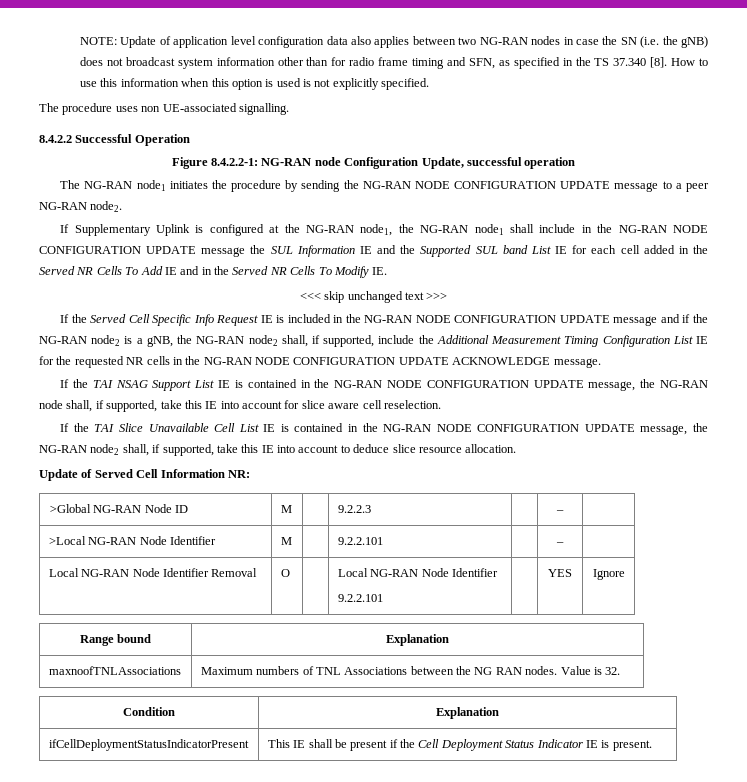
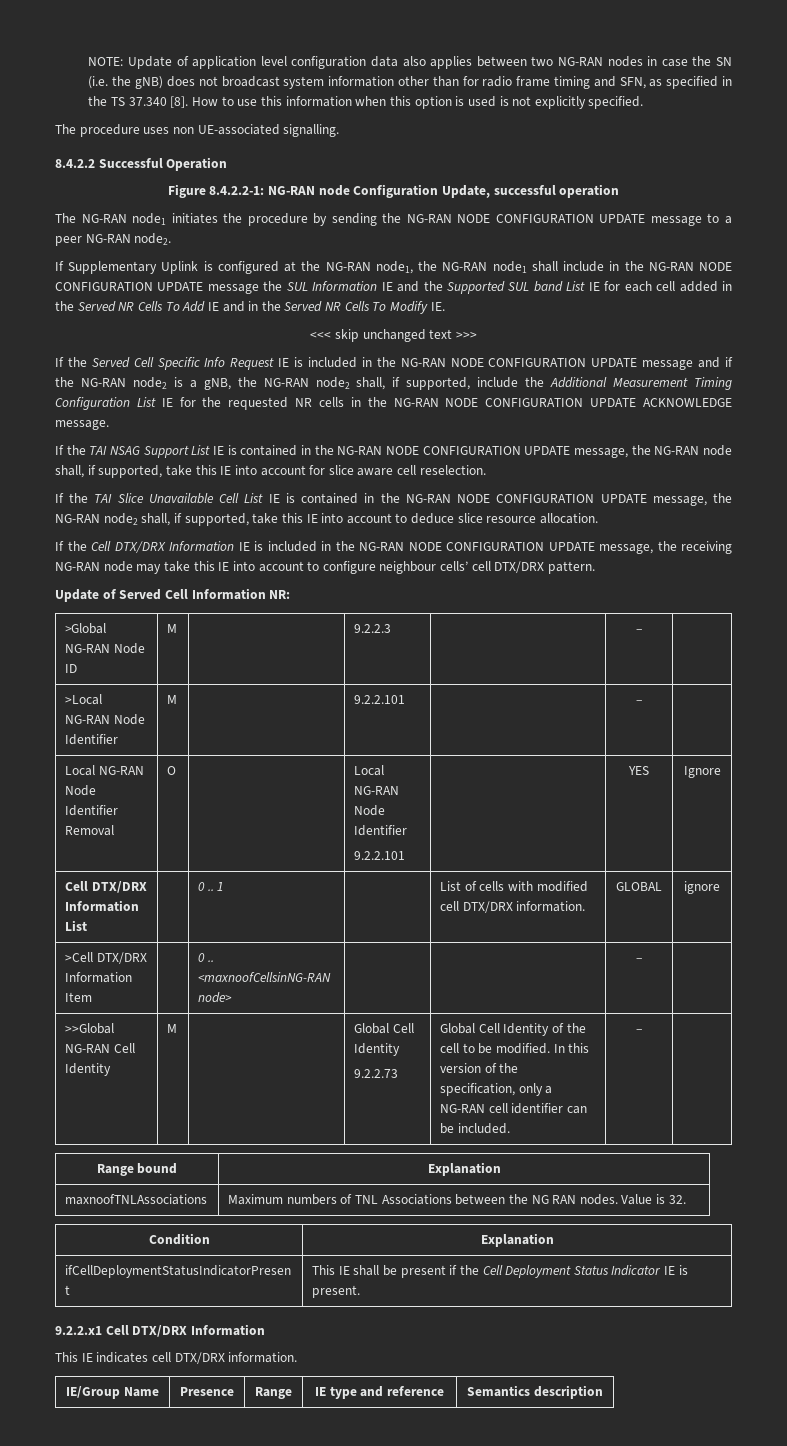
(517, 448) none -> [55,541,732,554] [55,561,596,574] // If the Cell DTX/DRX Information IE is included in the NG-RAN NODE CONFIGURATION UPDATE message, the receiving NG-RAN node may take this IE into account to configure neighbour cells’ cell DTX/DRX pattern.
(625, 574) none -> [65,881,147,893] [65,900,140,912] [65,920,88,931] [198,882,224,891] [440,881,588,892] [440,901,586,913] [616,882,662,891] [684,881,720,894] [65,952,147,964] [65,972,133,983] [65,992,93,1002] [198,953,214,962] [198,972,332,982] [198,992,233,1003] [636,958,642,962] [65,1023,115,1034] [65,1043,135,1053] [65,1063,112,1076] [167,1024,178,1033] [354,1023,414,1034] [354,1043,401,1056] [354,1069,399,1078] [440,1023,586,1036] [440,1043,590,1054] [440,1063,519,1073] [440,1083,553,1096] [440,1103,587,1114] [440,1123,510,1134] [636,1029,642,1033] // Cell DTX/DRX Information List | | 0 .. 1 | | List of cells with modified cell DTX/DRX information. | GLOBAL | ignore // >Cell DTX/DRX Information Item | | 0 .. <maxnoofCellsinNG-RAN node> | | | – | // >>Global NG-RAN Cell Identity | M | | Global Cell Identity // 9.2.2.73 | Global Cell Identity of the cell to be modified. In this version of the specification, only a NG-RAN cell identifier can be included. | – |
(652, 745) none -> [55,1324,265,1337] [55,1352,298,1364] [66,1386,159,1399] [180,1387,234,1396] [255,1387,292,1399] [315,1386,444,1399] [467,1385,603,1399] // 9.2.2.x1 Cell DTX/DRX Information // This IE indicates cell DTX/DRX information. // IE/Group Name | Presence | Range | IE type and reference | Semantics description

